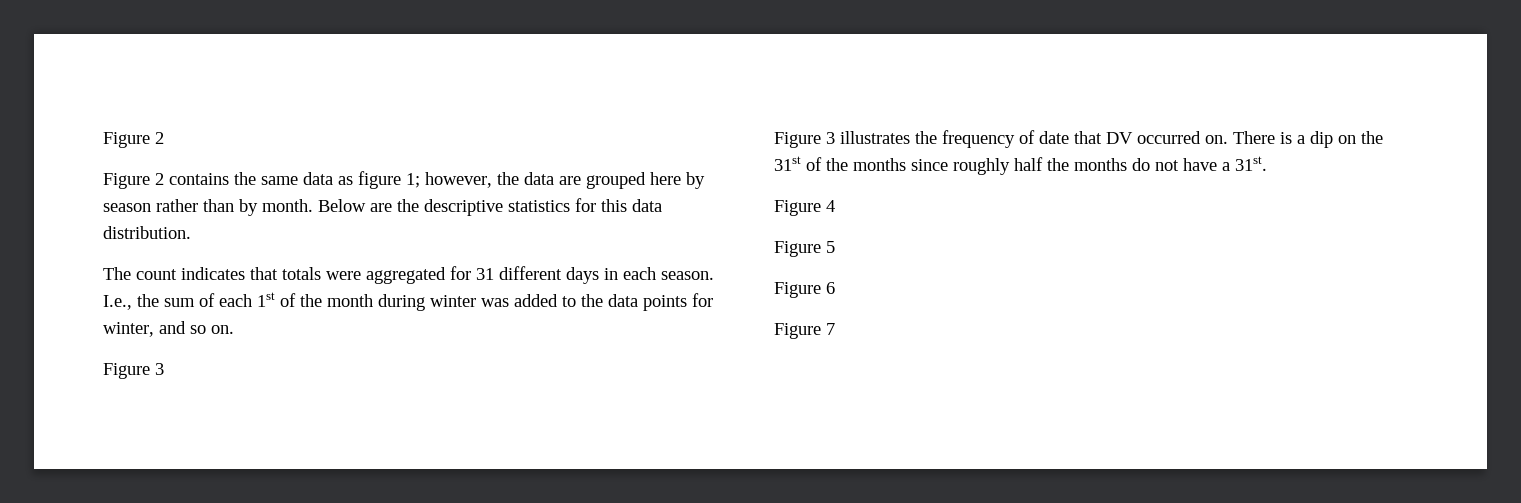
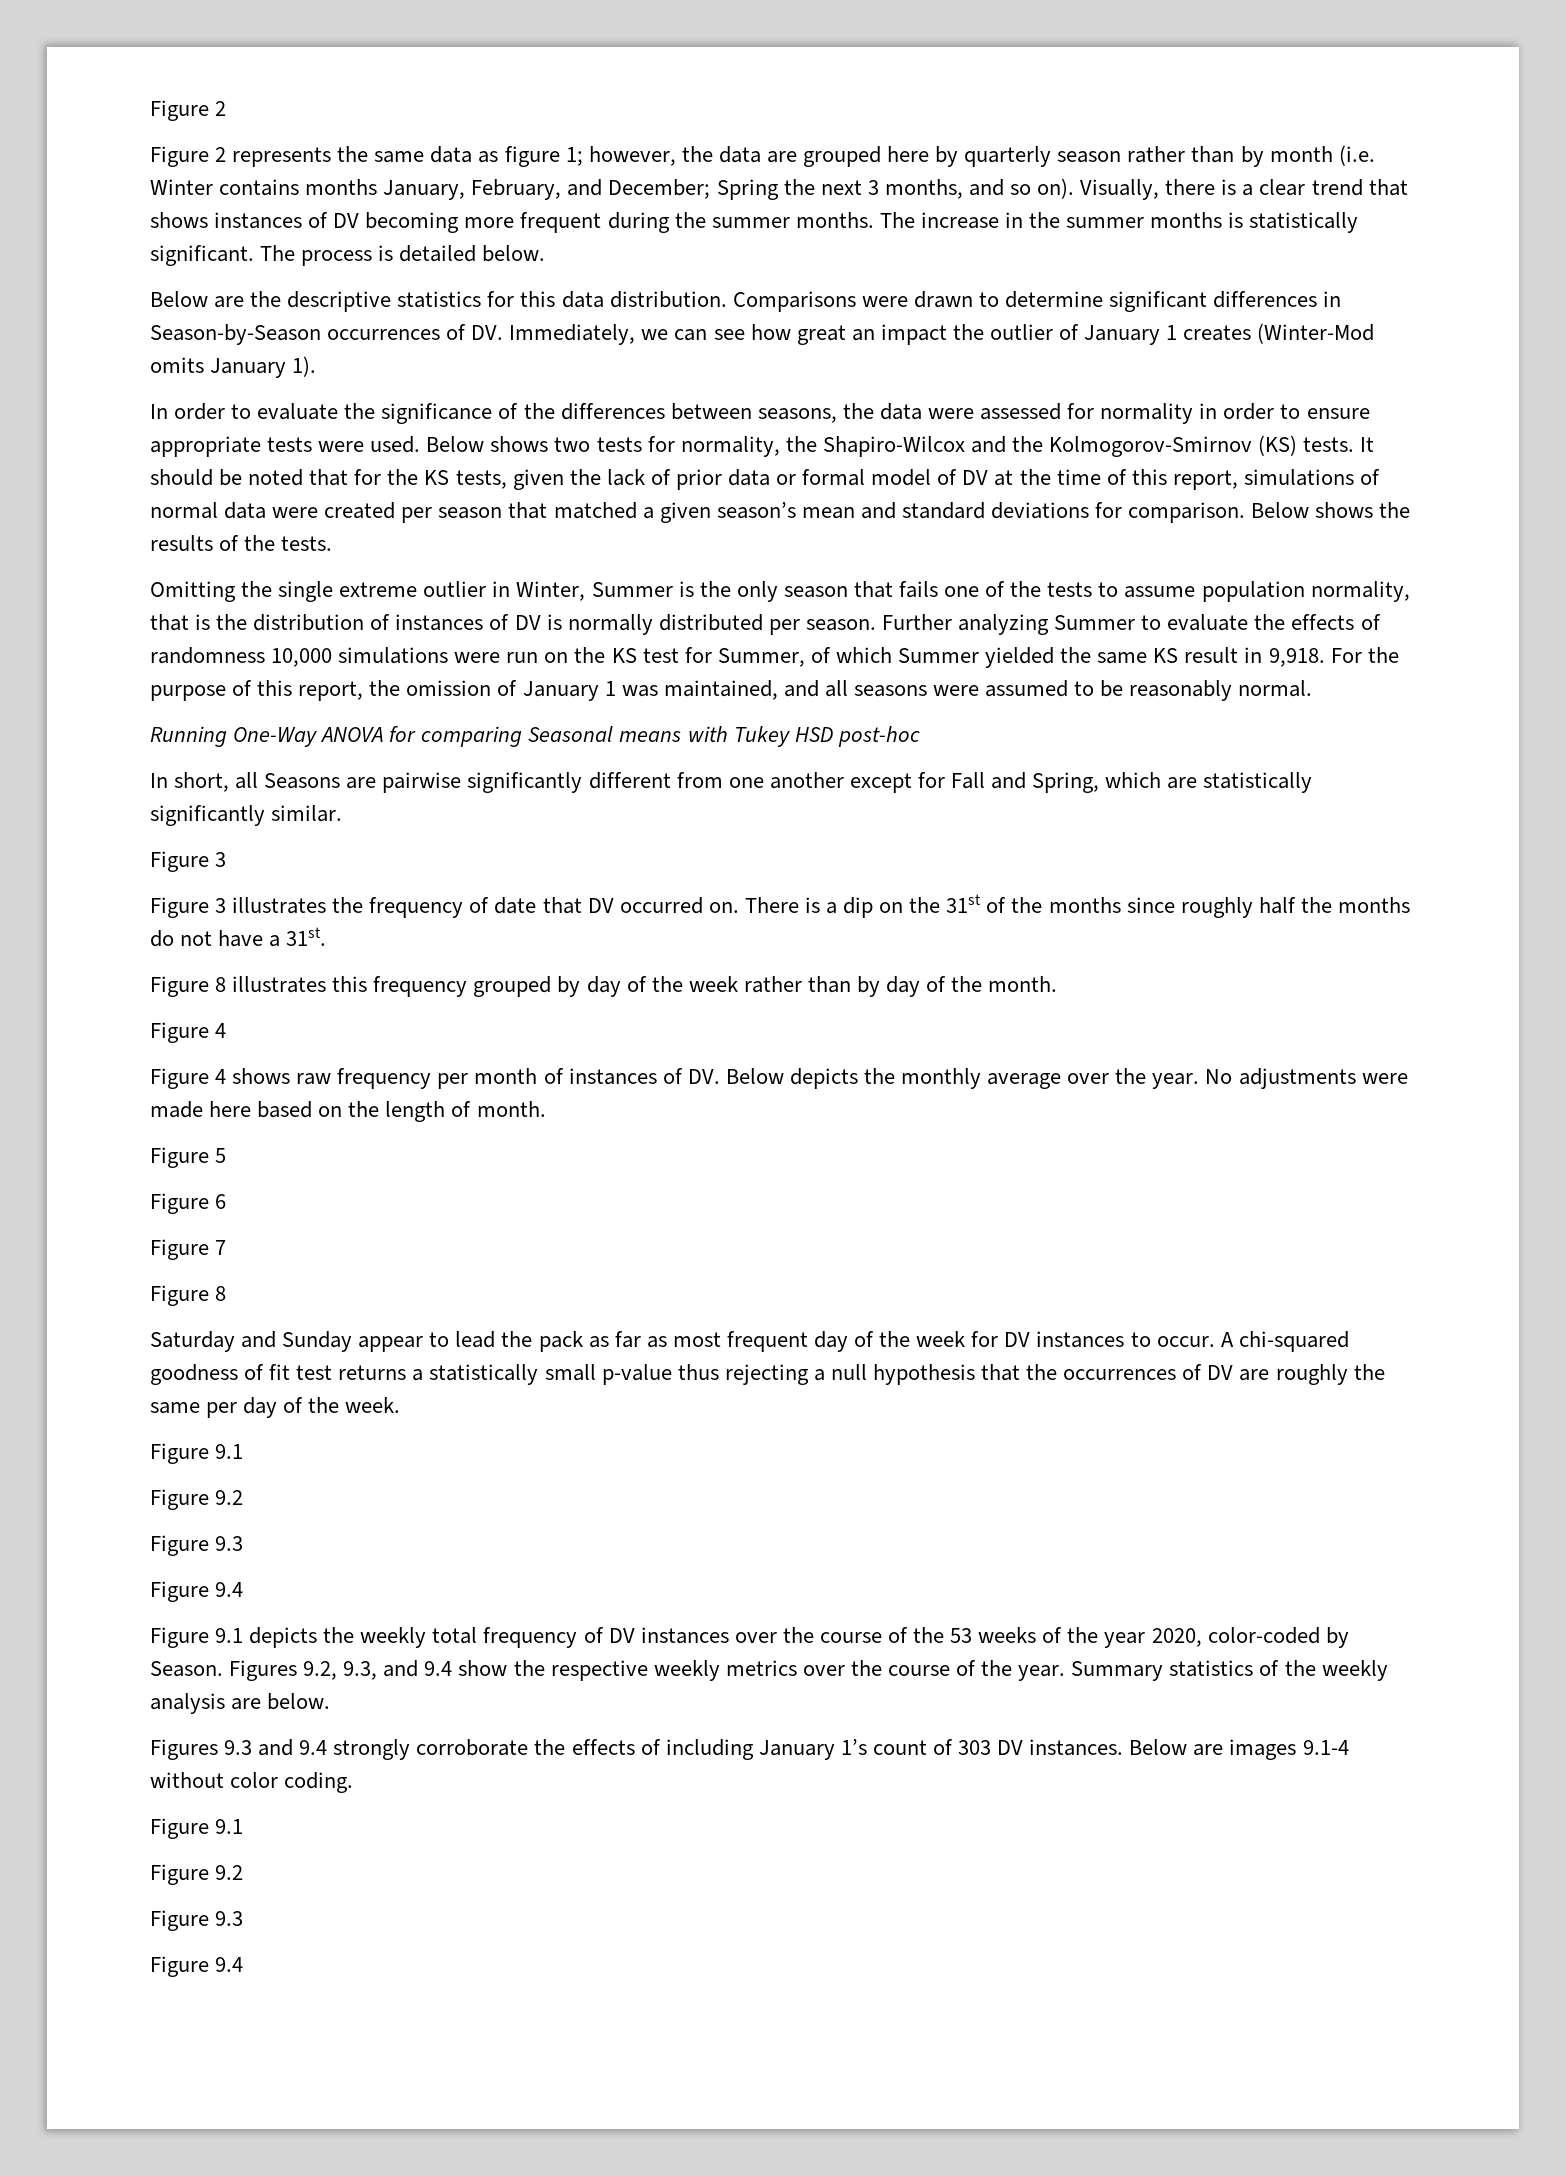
[169,173,229,185] contains -> [232,147,332,167] represents
(705, 180) none -> [964,146,1052,167] quarterly
[262,199,313,212] month. -> [1269,145,1375,166] [150,178,1408,200] [150,212,1359,233] [150,245,546,266] month (i.e. Winter contains months January, February, and December; Spring the next 3 months, and so on). Visually, there is a clear trend that shows instances of DV becoming more frequent during the summer months. The increase in the summer months is statistically significant. The process is detailed below. //
[103,266,714,284] [103,292,713,311] [103,321,234,337] // The count indicates that totals were aggregated for 31 different days in each season. I.e., the sum of each 1st of the month during winter was added to the data points for winter, and so on. -> [732,291,1342,312] [150,323,1375,345] [150,356,317,378] [150,403,1370,424] [150,435,1375,457] [150,469,1380,490] [150,502,1411,523] [150,535,333,551] [150,581,1410,602] [150,614,1381,635] [150,647,1399,668] [150,680,1313,701] [150,726,920,747] [150,772,1313,793] [150,805,343,826] Comparisons were drawn to determine significant differences in Season-by-Season occurrences of DV. Immediately, we can see how great an impact the outlier of January 1 creates (Winter-Mod omits January 1). // In order to evaluate the significance of the differences between seasons, the data were assessed for normality in order to ensure appropriate tests were used. Below shows two tests for normality, the Shapiro-Wilcox and the Kolmogorov-Smirnov (KS) tests. It should be noted that for the KS tests, given the lack of prior data or formal model of DV at the time of this report, simulations of normal data were created per season that matched a given season’s mean and standard deviations for comparison. Below shows the results of the tests. // Omitting the single extreme outlier in Winter, Summer is the only season that fails one of the tests to assume population normality, that is the distribution of instances of DV is normally distributed per season. Further analyzing Summer to evaluate the effects of randomness 10,000 simulations were run on the KS test for Summer, of which Summer yielded the same KS result in 9,918. For the purpose of this report, the omission of January 1 was maintained, and all seasons were assumed to be reasonably normal. // Running One-Way ANOVA for comparing Seasonal means with Tukey HSD post-hoc // In short, all Seasons are pairwise significantly different from one another except for Fall and Spring, which are statistically significantly similar.
[826,200,835,212] 4 -> [215,976,1058,997] [150,1022,227,1043] [150,1068,1408,1089] [150,1101,546,1122] 8 illustrates this frequency grouped by day of the week rather than by day of the month. // Figure 4 // Figure 4 shows raw frequency per month of instances of DV. Below depicts the monthly average over the year. No adjustments were made here based on the length of month.
(835, 329) none -> [150,1285,227,1306] [150,1331,1349,1352] [150,1364,1385,1385] [150,1397,401,1418] [150,1443,244,1464] [150,1489,244,1510] [150,1535,244,1556] [150,1581,244,1602] [150,1627,1349,1648] [150,1660,1388,1681] [150,1693,331,1714] [150,1739,1349,1760] [150,1772,354,1793] [150,1818,244,1839] [150,1864,244,1885] [150,1910,244,1931] [150,1956,244,1977] // Figure 8 // Saturday and Sunday appear to lead the pack as far as most frequent day of the week for DV instances to occur. A chi-squared goodness of fit test returns a statistically small p-value thus rejecting a null hypothesis that the occurrences of DV are roughly the same per day of the week. // Figure 9.1 // Figure 9.2 // Figure 9.3 // Figure 9.4 // Figure 9.1 depicts the weekly total frequency of DV instances over the course of the 53 weeks of the year 2020, color-coded by Season. Figures 9.2, 9.3, and 9.4 show the respective weekly metrics over the course of the year. Summary statistics of the weekly analysis are below. // Figures 9.3 and 9.4 strongly corroborate the effects of including January 1’s count of 303 DV instances. Below are images 9.1-4 without color coding. // Figure 9.1 // Figure 9.2 // Figure 9.3 // Figure 9.4

